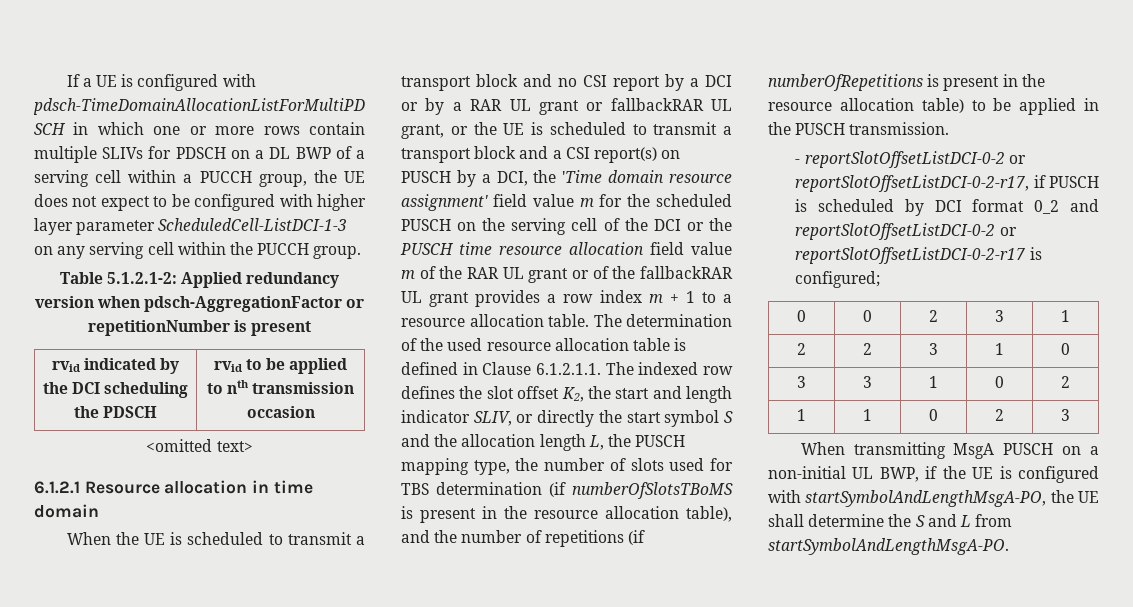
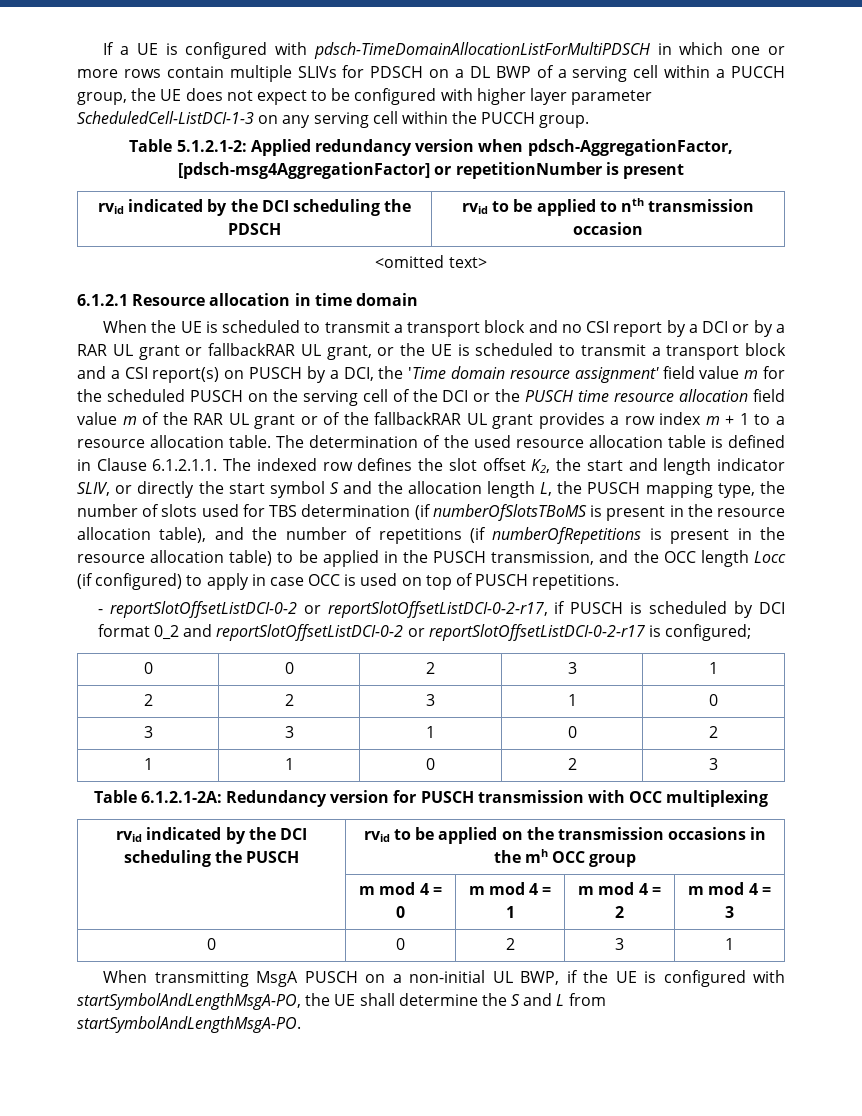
[144,296,343,312] pdsch-AggregationFactor -> [527,139,733,156] [178,162,431,179] pdsch-AggregationFactor, [pdsch-msg4AggregationFactor]
[849,122,950,135] transmission. -> [491,550,786,567] [77,573,620,590] transmission, and the OCC length Locc (if configured) to apply in case OCC is used on top of PUSCH repetitions.
(1070, 415) none -> [93,790,769,807] [116,827,307,844] [123,850,300,867] [363,827,767,844] [493,849,637,867] [359,882,442,895] [395,906,405,918] [468,882,552,895] [505,906,515,918] [578,882,661,895] [615,906,624,918] [688,882,771,895] [725,906,734,918] [207,938,216,950] [395,938,405,950] [505,938,515,950] [615,938,624,950] [725,938,734,950] // Table 6.1.2.1-2A: Redundancy version for PUSCH transmission with OCC multiplexing // rvid indicated by the DCI scheduling the PUSCH | rvid to be applied on the transmission occasions in the mh OCC group // | m mod 4 = 0 | m mod 4 = 1 | m mod 4 = 2 | m mod 4 = 3 // 0 | 0 | 2 | 3 | 1

